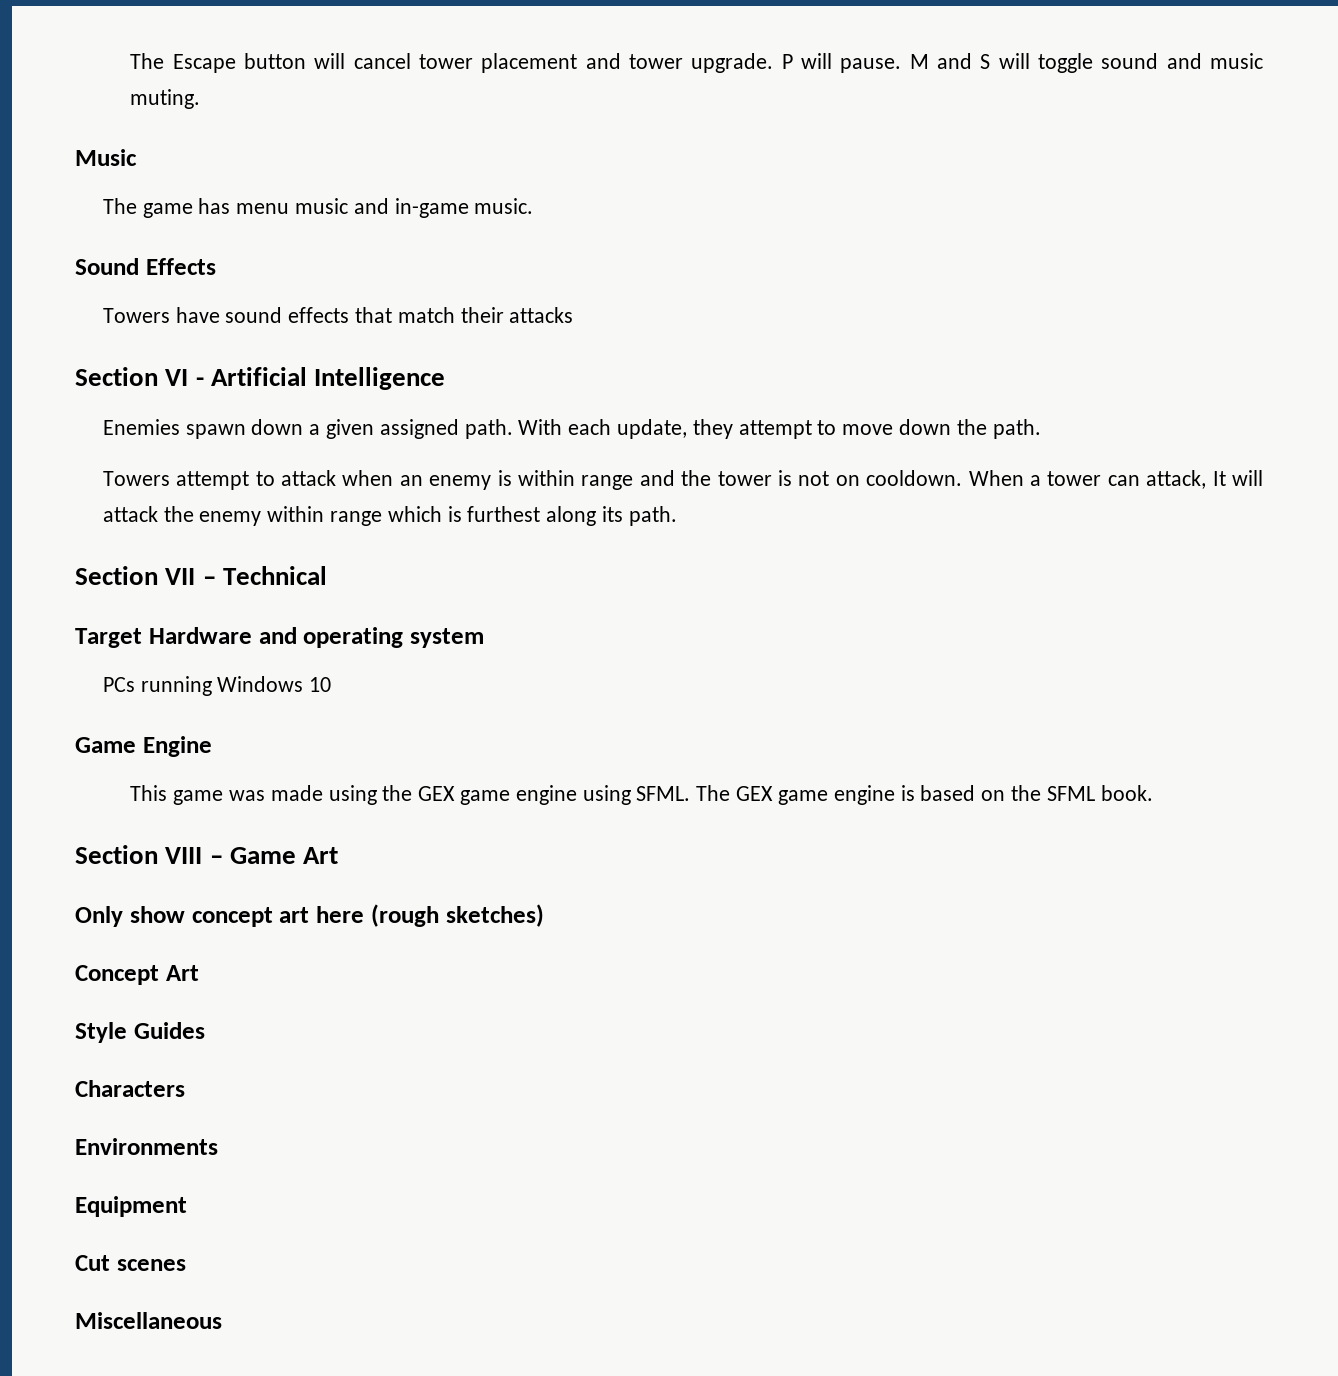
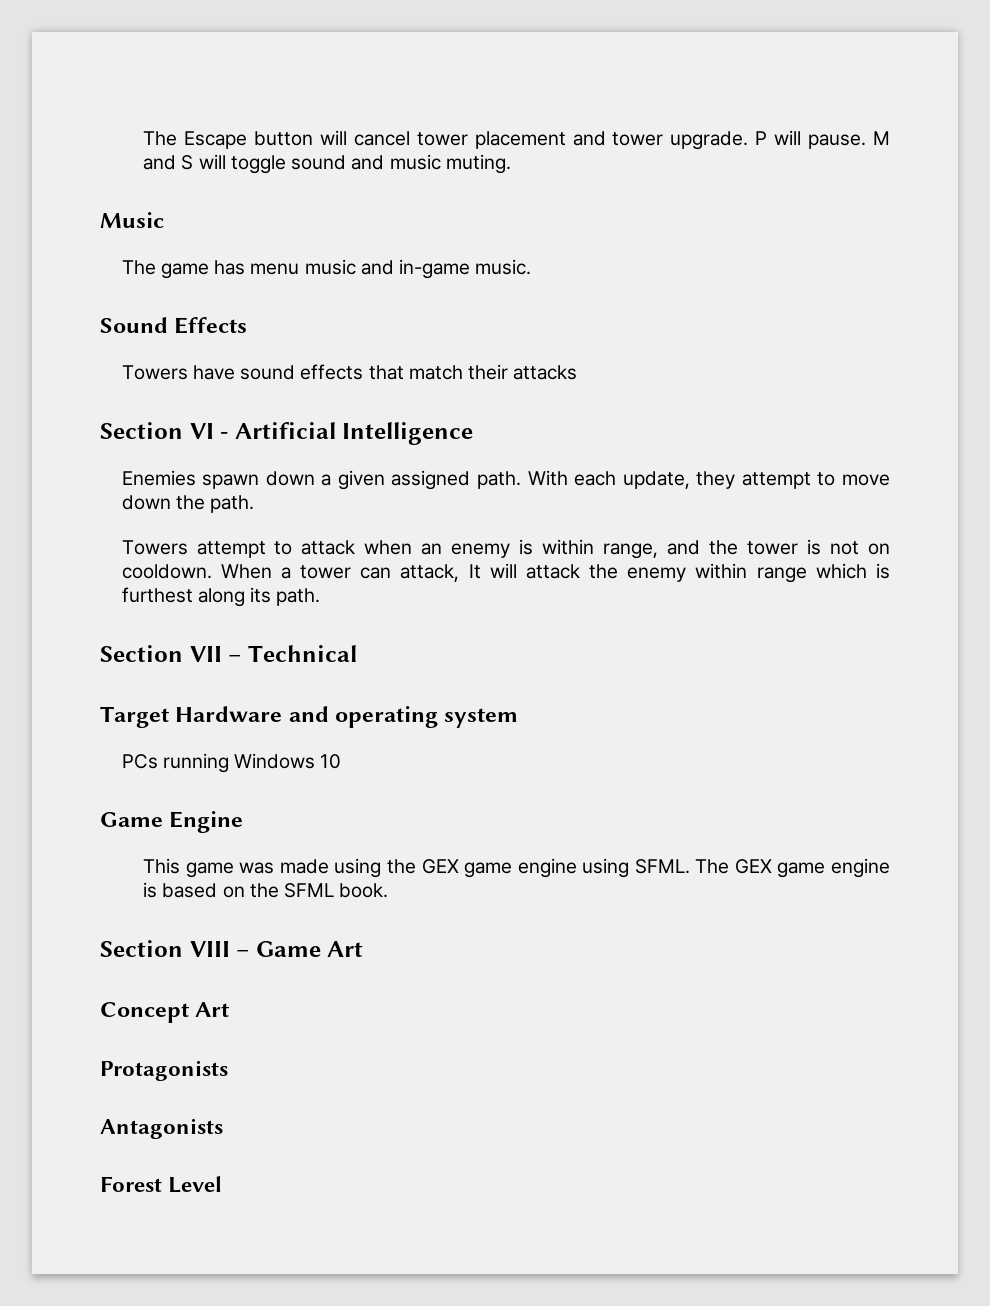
[581,475,634,490] range -> [603,543,659,559] range,
[75,904,544,927] [75,965,199,985] [75,1022,205,1043] [75,1080,185,1097] [75,1138,218,1155] [75,1196,187,1217] [75,1255,186,1271] [75,1312,222,1329] Only show concept art here (rough sketches) // Concept Art // Style Guides // Characters // Environments // Equipment // Cut scenes // Miscellaneous -> [100,1002,230,1023] [100,1060,228,1081] [100,1118,223,1139] [100,1176,223,1193] Concept Art // Protagonists // Antagonists // Forest Level

